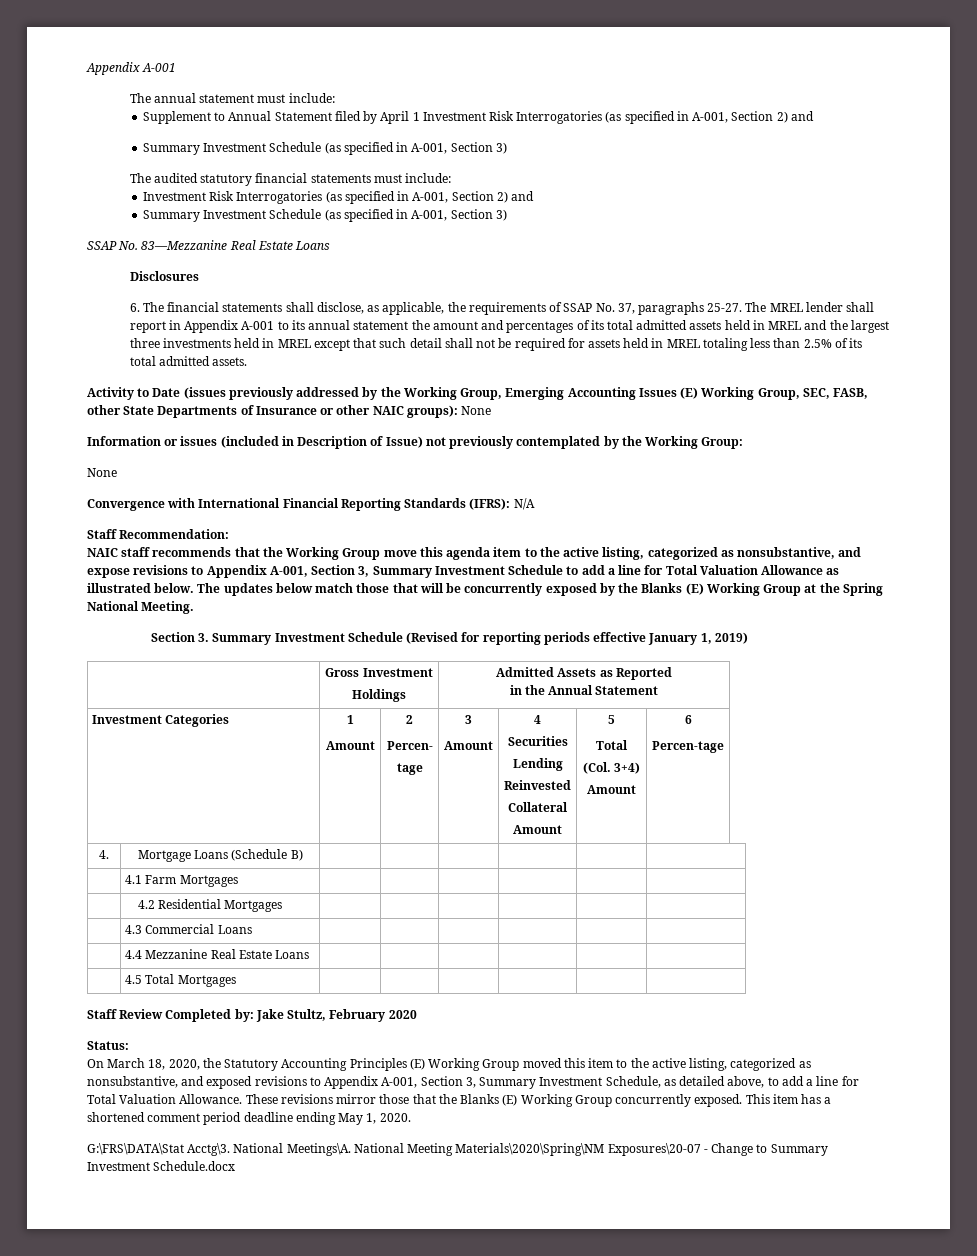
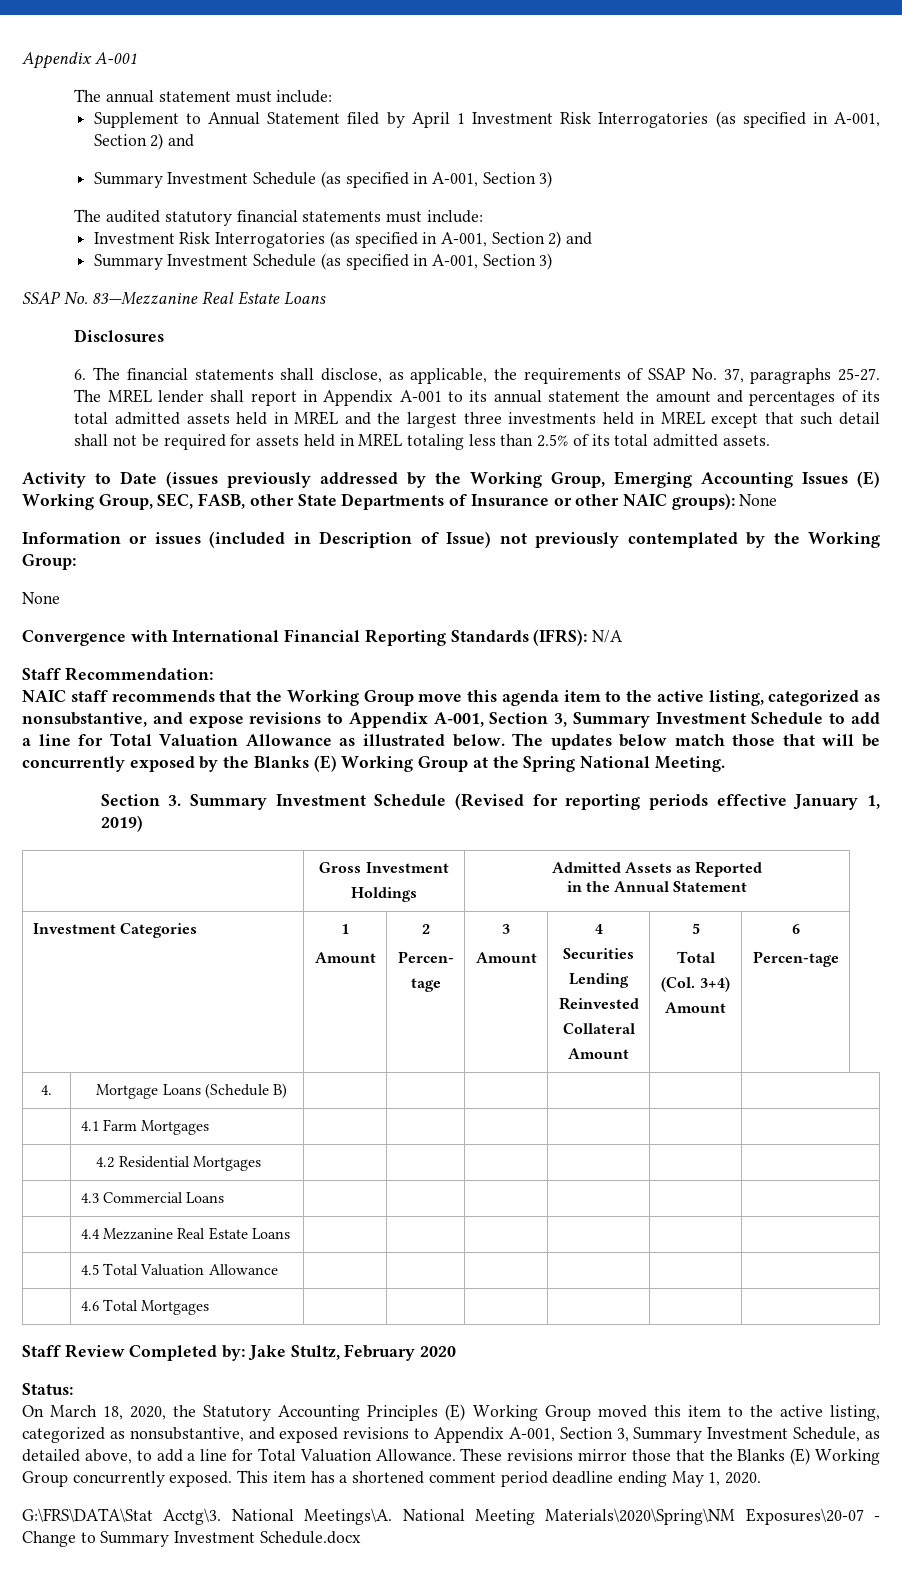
(175, 979) none -> [140,1264,278,1276] [80,1299,138,1311] Valuation Allowance | | | | | | // | 4.6 Total

